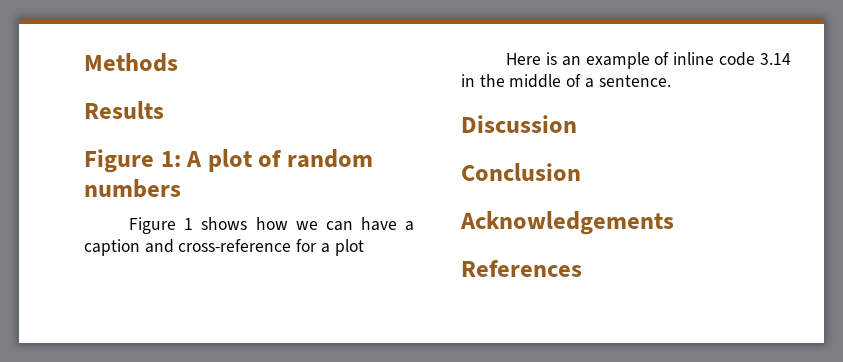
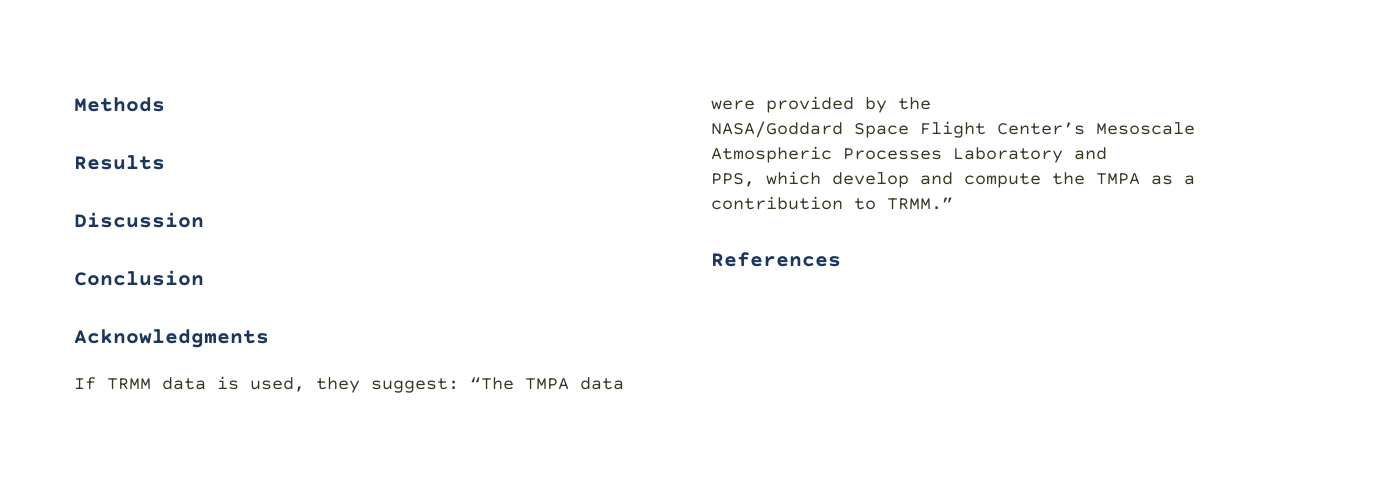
[84,149,374,173] [84,179,181,198] [129,217,415,234] [84,239,364,256] [506,52,791,69] [461,74,671,88] [461,115,577,133] [461,163,581,181] [460,211,674,235] Figure 1: A plot of random numbers // Figure 1 shows how we can have a caption and cross-reference for a plot // Here is an example of inline code 3.14 in the middle of a sentence. // Discussion // Conclusion // Acknowledgements -> [74,212,204,228] [74,270,204,286] [74,329,269,348] [74,376,624,393] [711,96,931,113] [711,121,1195,138] [711,146,1107,163] [711,171,1195,188] [711,196,953,210] Discussion // Conclusion // Acknowledgments // If TRMM data is used, they suggest: “The TMPA data were provided by the // NASA/Goddard Space Flight Center’s Mesoscale Atmospheric Processes Laboratory and // PPS, which develop and compute the TMPA as a contribution to TRMM.”

